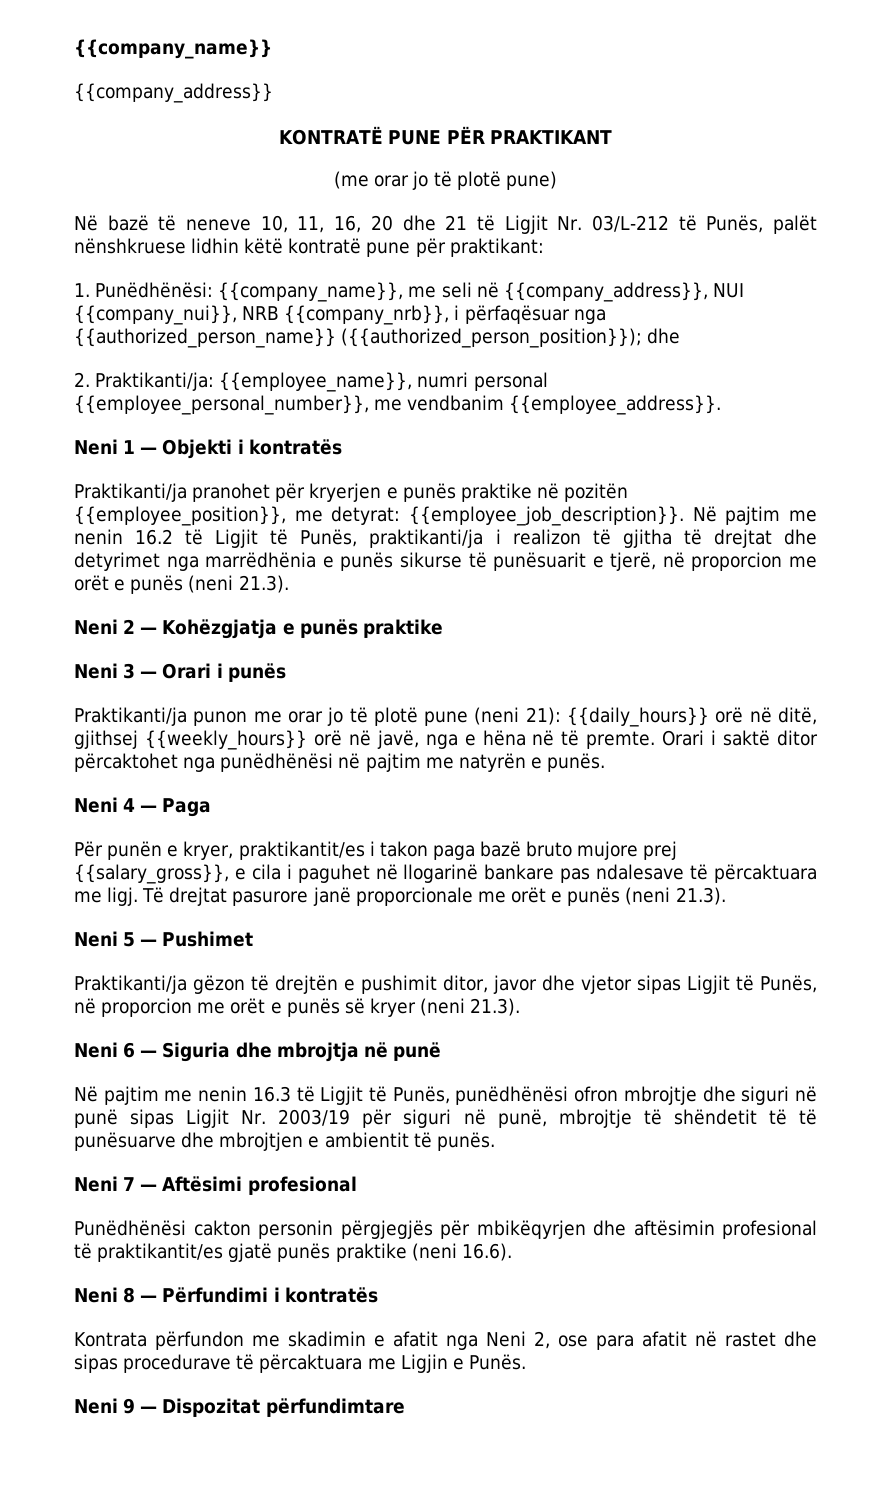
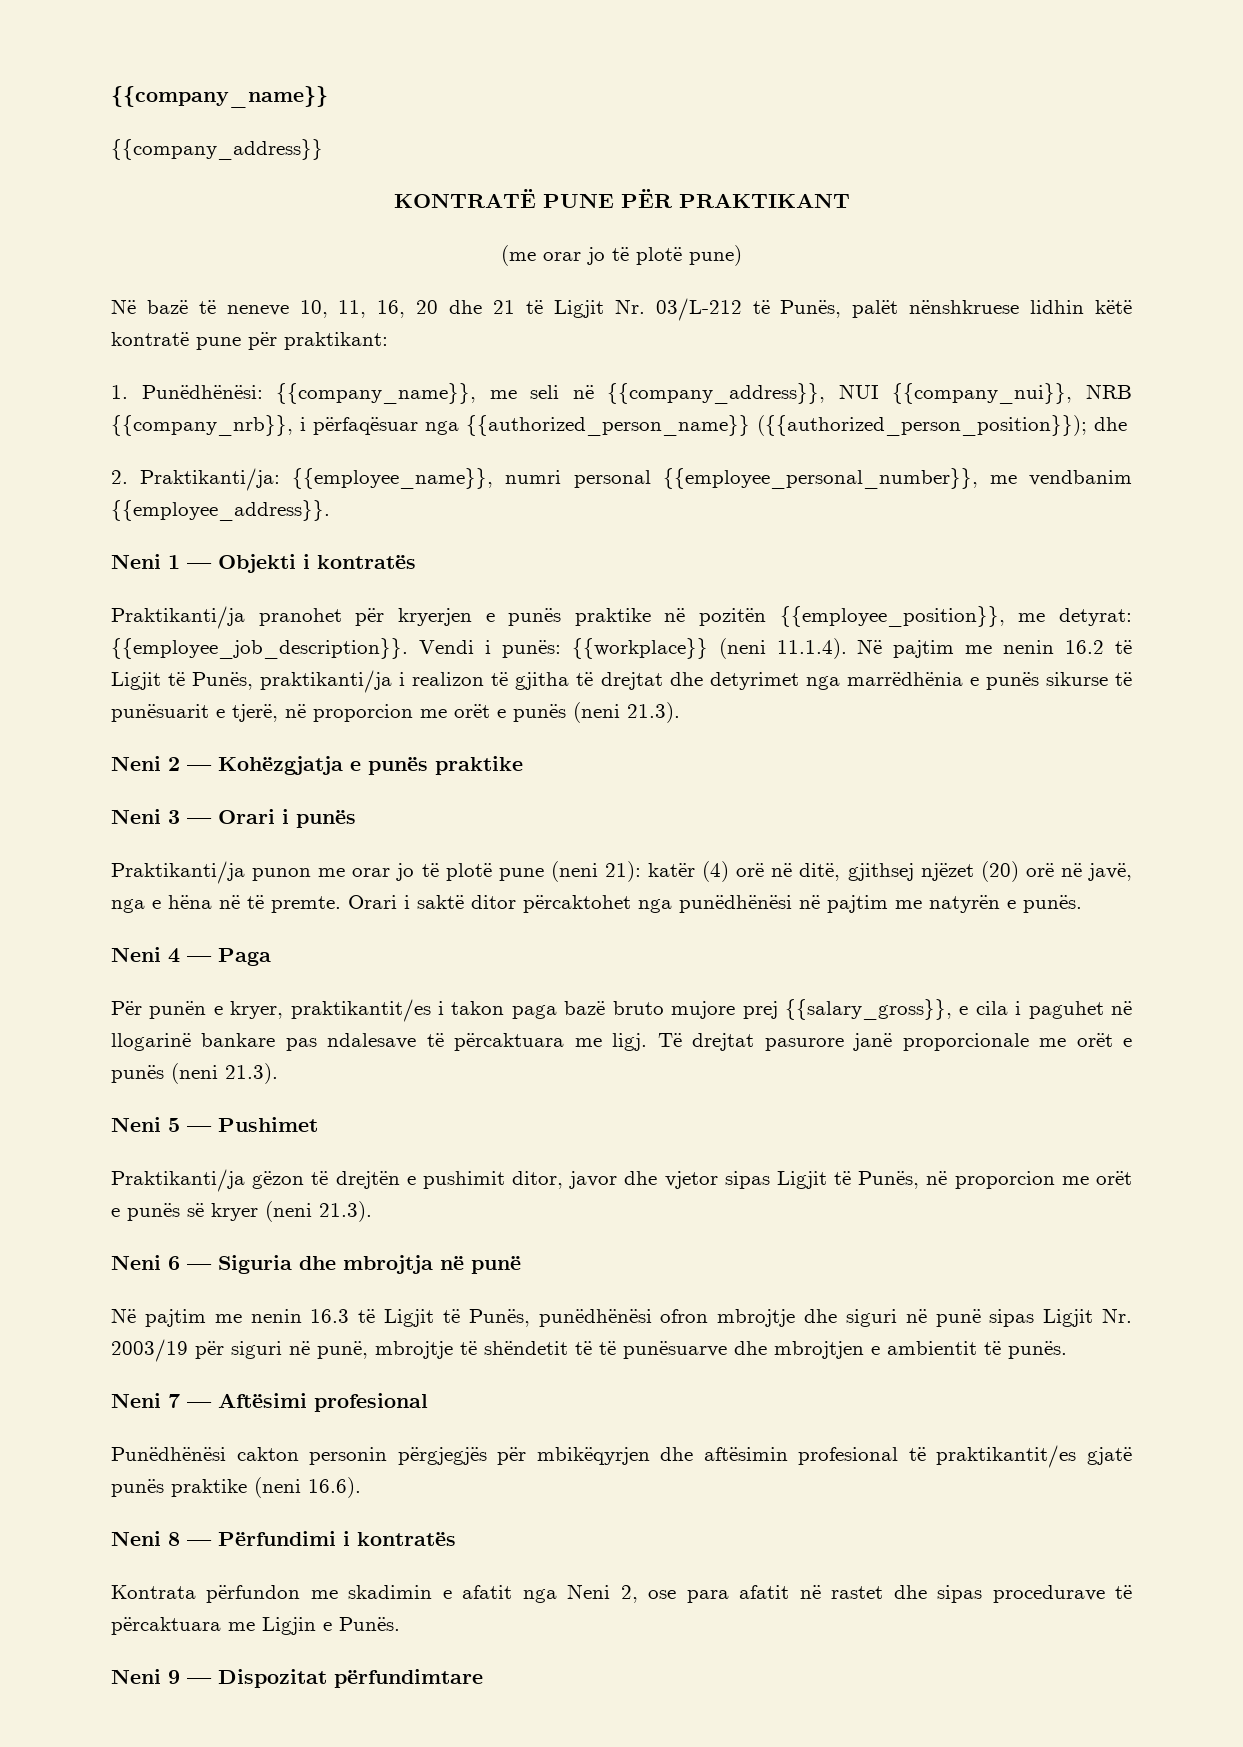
(684, 516) none -> [418,638,847,659] Vendi i punës: {{workplace}} (neni 11.1.4).
[567,707,710,727] {{daily_hours}} -> [648,861,730,882] katër (4)
[144,730,307,750] {{weekly_hours}} -> [920,861,1019,882] njëzet (20)

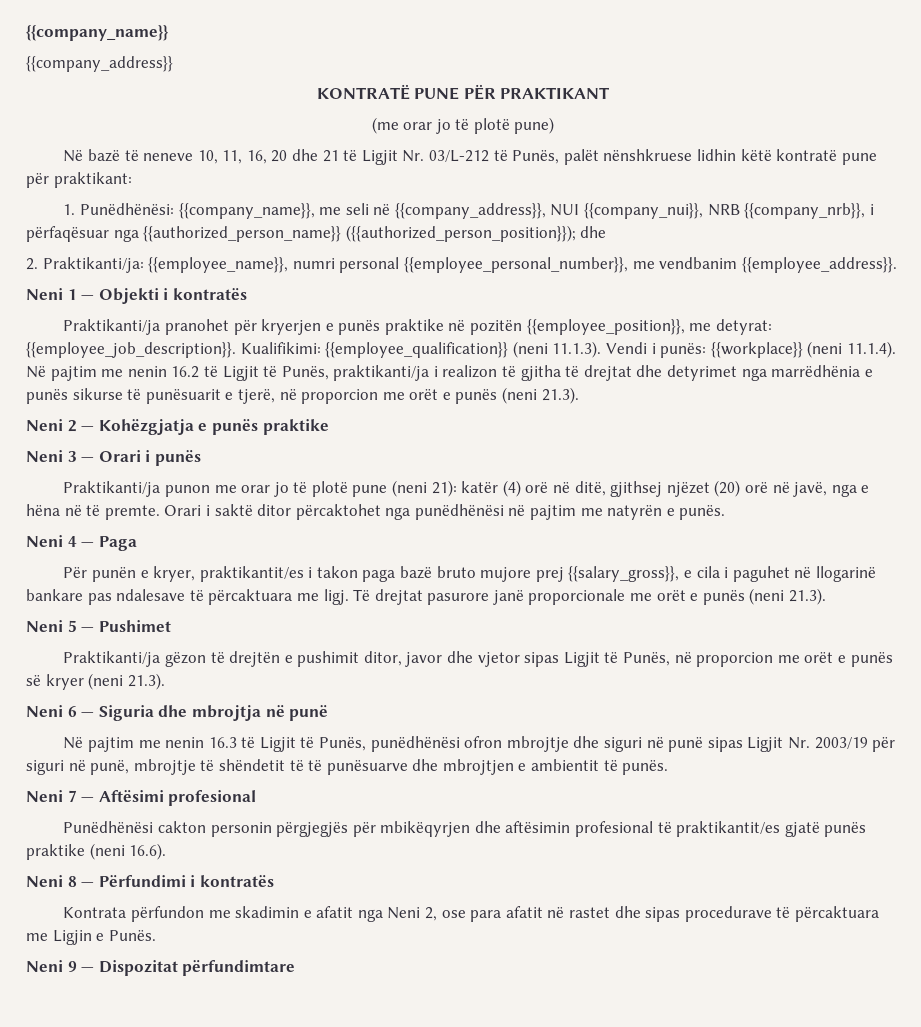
(408, 648) none -> [240,341,602,358] Kualifikimi: {{employee_qualification}} (neni 11.1.3).

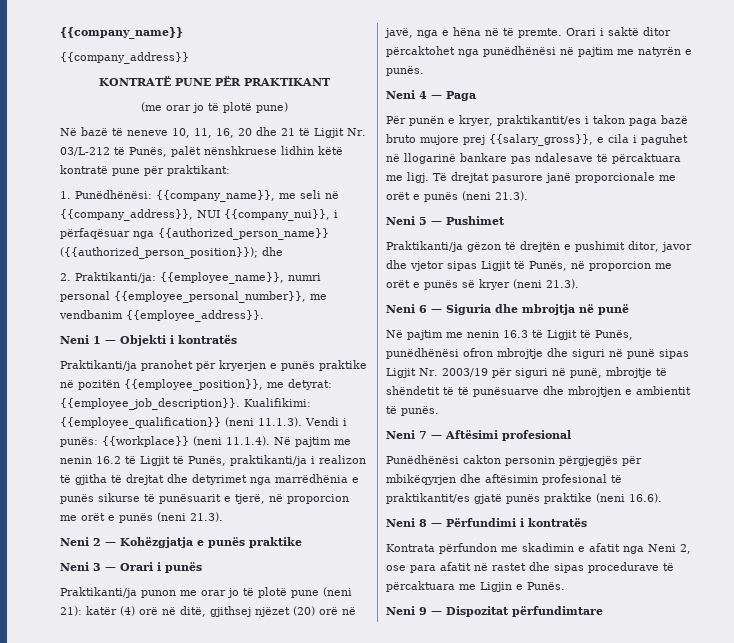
[707,203,866,219] NRB {{company_nrb}}, -> (330, 215) none

